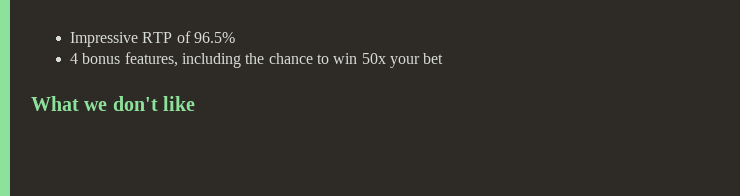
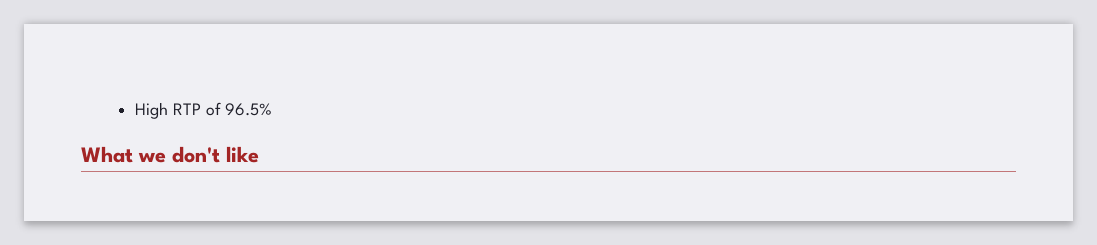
[70,32,139,47] Impressive -> [135,102,169,119] High
[70,52,444,68] // 4 bonus features, including the chance to win 50x your bet -> (273, 109) none

